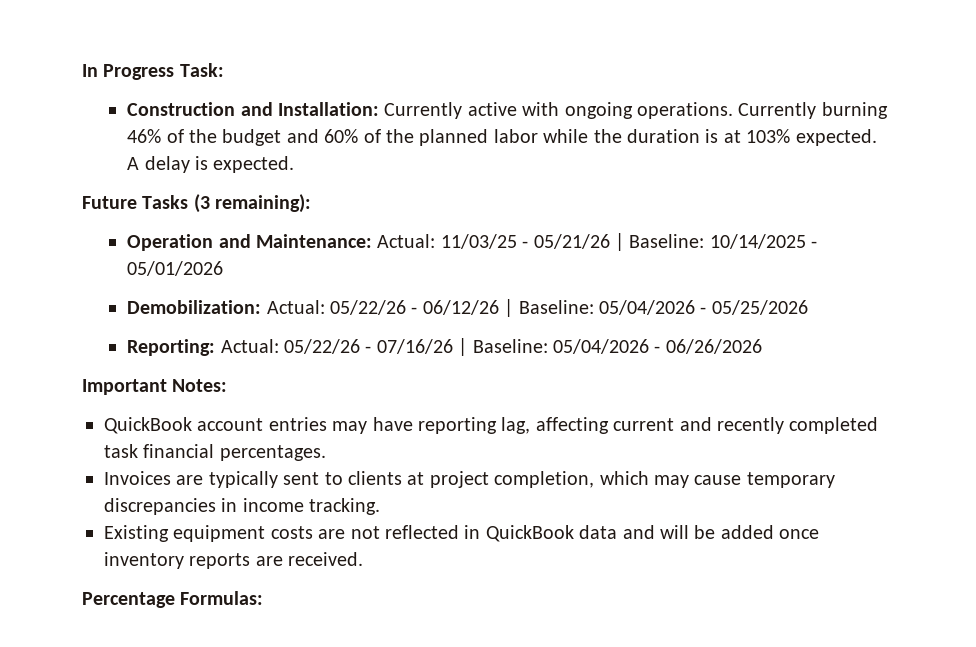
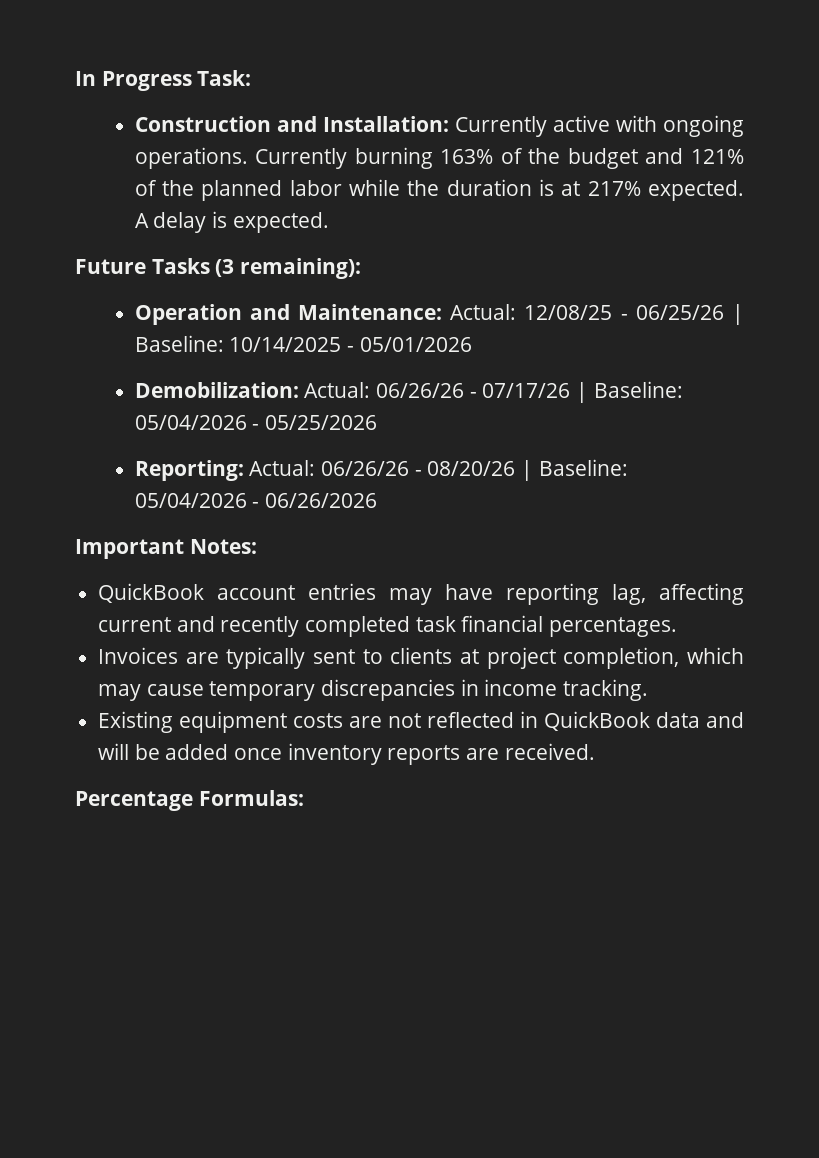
[127,129,162,143] 46% -> [440,149,494,164] 163%
[324,129,359,143] 60% -> [690,149,744,164] 121%
[746,129,791,143] 103% -> [587,181,641,196] 217%
[440,234,610,249] 11/03/25 - 05/21/26 -> [524,305,724,320] 12/08/25 - 06/25/26
[330,300,499,315] 05/22/26 - 06/12/26 -> [376,383,571,398] 06/26/26 - 07/17/26
[284,339,453,354] 05/22/26 - 07/16/26 -> [321,461,516,476] 06/26/26 - 08/20/26

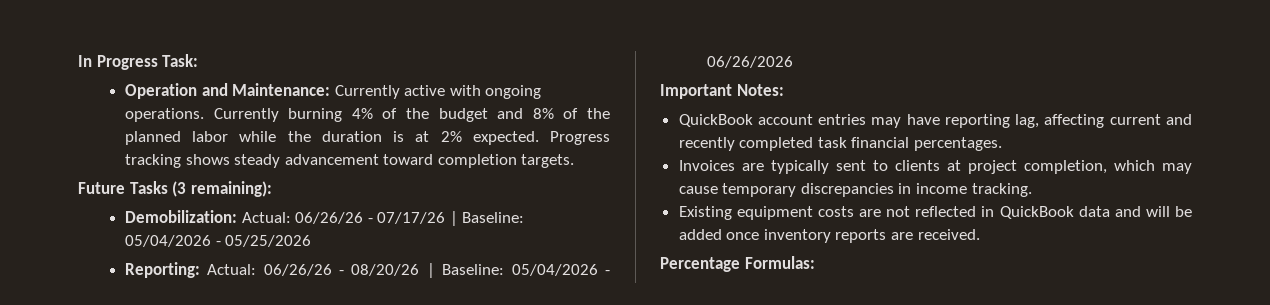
[134,116,449,132] Construction and Installation: -> [124,83,331,99] Operation and Maintenance:
[440,149,494,164] 163% -> [351,108,373,119] 4%
[690,149,744,164] 121% -> [532,108,554,119] 8%
[587,180,744,201] [134,211,329,233] [75,258,361,279] [134,304,745,325] [134,335,472,352] 217% expected. A delay is expected. // Future Tasks (3 remaining): // Operation and Maintenance: Actual: 12/08/25 - 06/25/26 | Baseline: 10/14/2025 - 05/01/2026 -> [440,131,611,145] [124,154,575,168] [78,181,272,197] 2% expected. Progress tracking shows steady advancement toward completion targets. // Future Tasks (3 remaining):

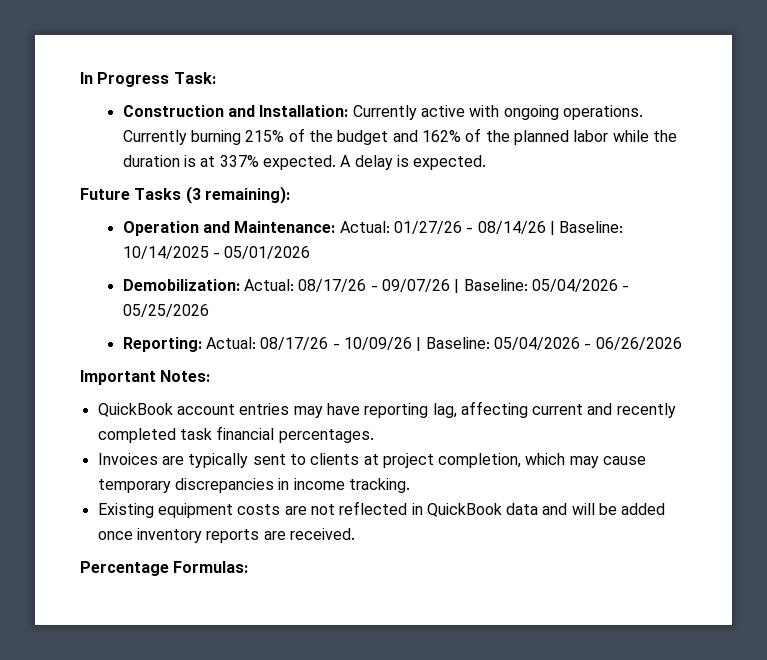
[124,83,331,99] Operation and Maintenance: -> [122,105,349,117] Construction and Installation:
[351,108,373,119] 4% -> [245,130,285,142] 215%
[532,108,554,119] 8% -> [422,130,462,142] 162%
[440,131,611,145] [124,154,575,168] [78,181,272,197] 2% expected. Progress tracking shows steady advancement toward completion targets. // Future Tasks (3 remaining): -> [219,155,487,170] [80,186,290,204] [122,221,624,236] [122,246,311,259] 337% expected. A delay is expected. // Future Tasks (3 remaining): // Operation and Maintenance: Actual: 01/27/26 - 08/14/26 | Baseline: 10/14/2025 - 05/01/2026
[295,212,446,224] 06/26/26 - 07/17/26 -> [298,279,451,292] 08/17/26 - 09/07/26
[263,264,420,276] 06/26/26 - 08/20/26 -> [260,337,413,350] 08/17/26 - 10/09/26

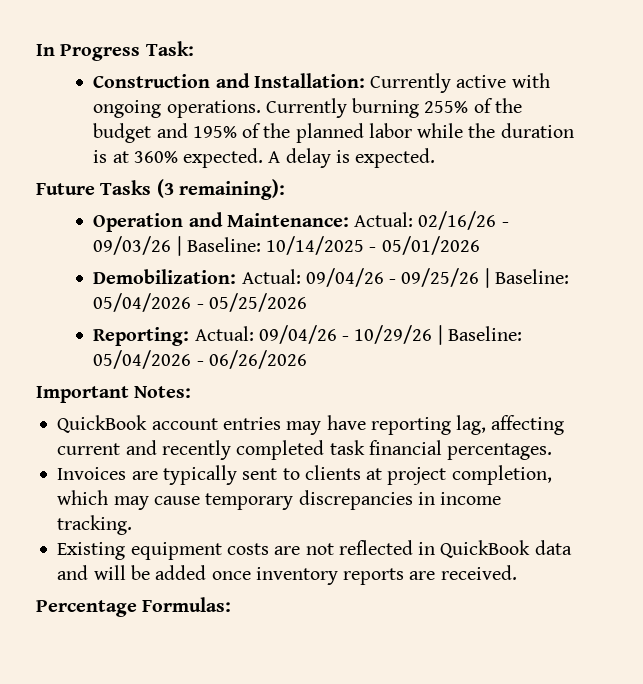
[245,130,285,142] 215% -> [424,101,469,113] 255%
[422,130,462,142] 162% -> [192,126,237,138] 195%
[219,155,259,167] 337% -> [133,151,178,163] 360%
[394,221,546,234] 01/27/26 - 08/14/26 -> [418,211,509,230] [93,236,172,255] 02/16/26 - 09/03/26
[298,279,451,292] 08/17/26 - 09/07/26 -> [305,268,480,287] 09/04/26 - 09/25/26
[260,337,413,350] 08/17/26 - 10/09/26 -> [258,325,433,344] 09/04/26 - 10/29/26

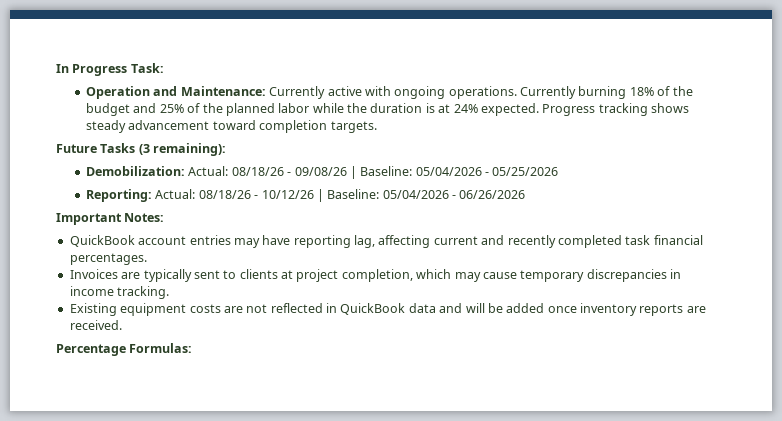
[93,73,365,88] Construction and Installation: -> [86,86,266,99] Operation and Maintenance:
[424,101,469,113] 255% -> [629,87,654,96] 18%
[192,126,237,138] 195% -> [159,104,184,113] 25%
[133,148,436,168] [36,179,285,200] [93,211,509,232] [93,236,480,256] 360% expected. A delay is expected. // Future Tasks (3 remaining): // Operation and Maintenance: Actual: 02/16/26 - 09/03/26 | Baseline: 10/14/2025 - 05/01/2026 -> [453,103,690,116] [86,120,377,133] [56,143,227,156] 24% expected. Progress tracking shows steady advancement toward completion targets. // Future Tasks (3 remaining):
[305,268,480,287] 09/04/26 - 09/25/26 -> [231,167,347,176] 08/18/26 - 09/08/26
[258,325,433,344] 09/04/26 - 10/29/26 -> [198,190,314,199] 08/18/26 - 10/12/26

